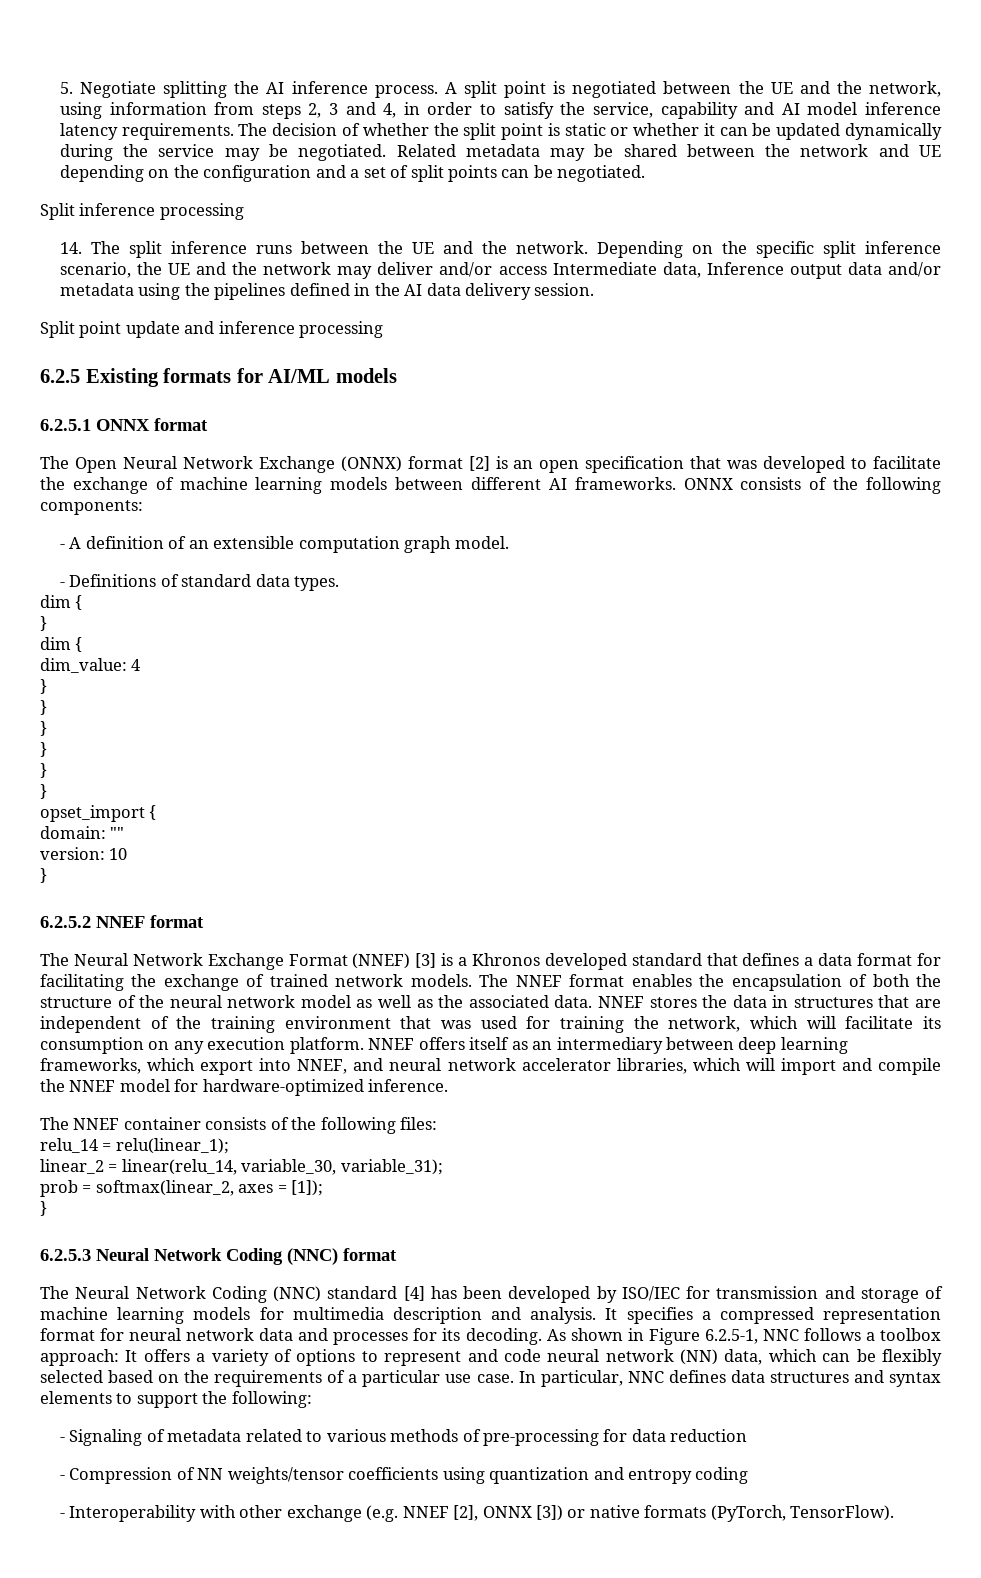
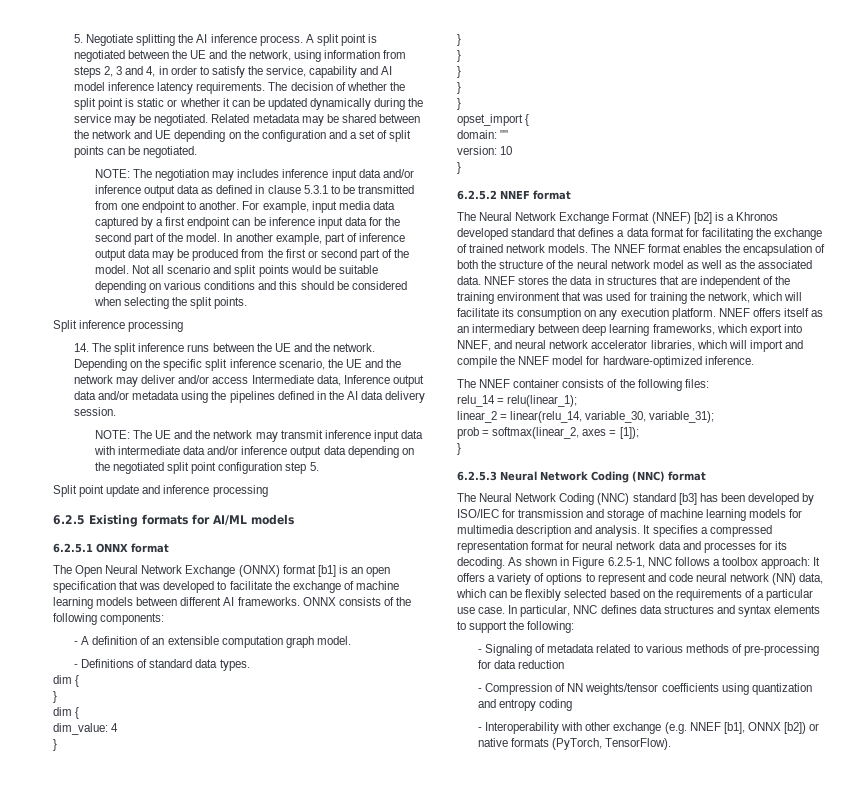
(646, 173) none -> [94,169,414,181] [94,185,415,197] [94,201,395,213] [94,217,401,229] [94,233,406,245] [94,249,410,261] [94,265,378,277] [94,281,407,293] [93,297,248,309] // NOTE: The negotiation may includes inference input data and/or inference output data as defined in clause 5.3.1 to be transmitted from one endpoint to another. For example, input media data captured by a first endpoint can be inference input data for the second part of the model. In another example, part of inference output data may be produced from the first or second part of the model. Not all scenario and split points would be suitable depending on various conditions and this should be considered when selecting the split points.
(595, 289) none -> [94,430,424,442] [93,446,414,458] [94,462,319,474] // NOTE: The UE and the network may transmit inference input data with intermediate data and/or inference output data depending on the negotiated split point configuration step 5.
[468,456,490,471] [2] -> [317,565,336,577] [b1]
[415,953,437,968] [3] -> [693,212,712,224] [b2]
[403,1286,425,1301] [4] -> [678,493,697,505] [b3]
[453,1505,564,1521] [2], ONNX [3]) -> [723,722,806,734] [b1], ONNX [b2])

